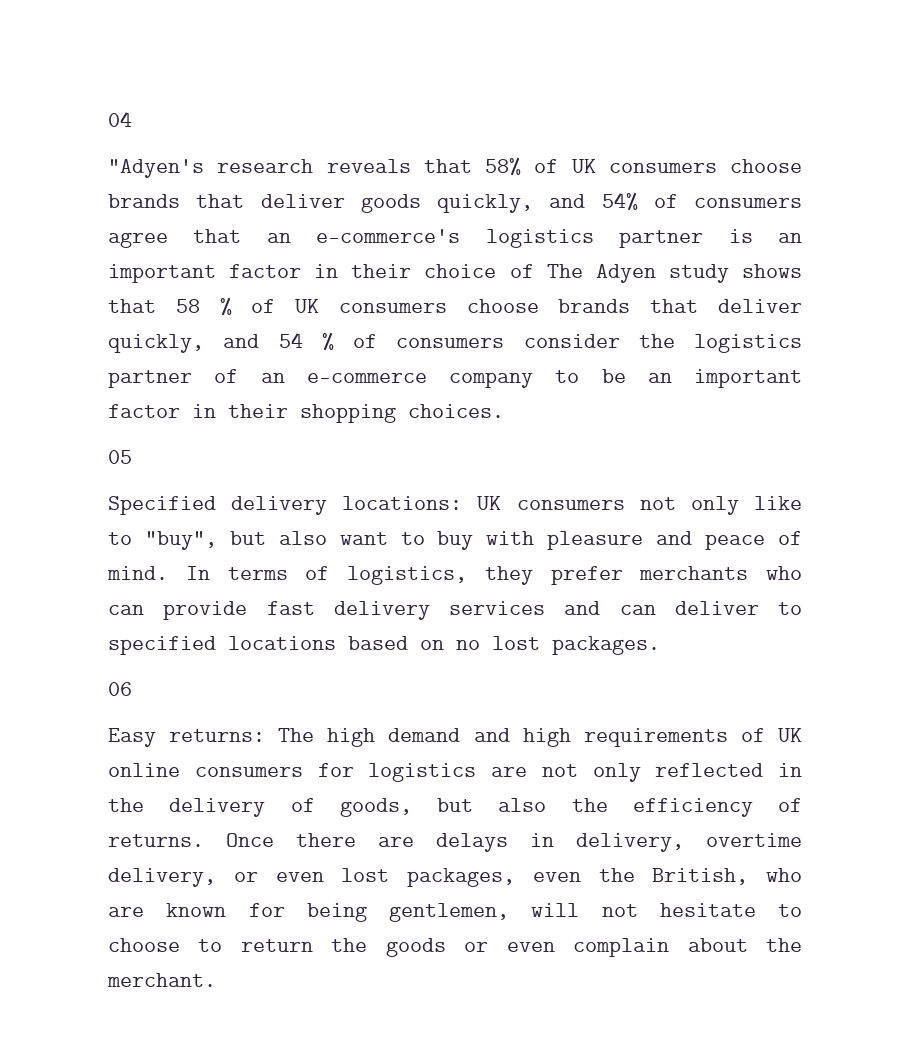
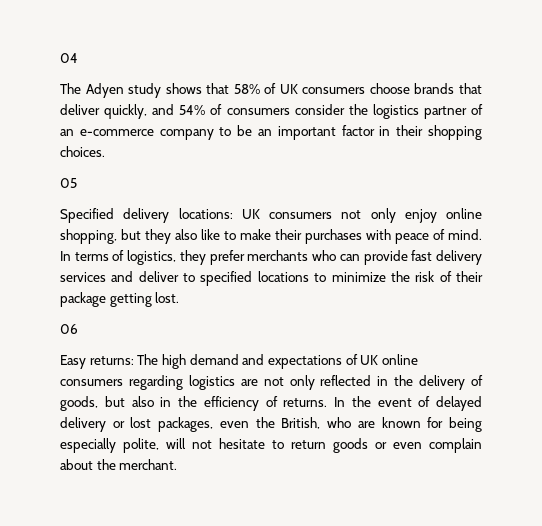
[108,159,411,178] "Adyen's research reveals -> [60,83,202,98] The Adyen study shows
[360,194,421,213] goods -> (100, 109) none
[108,229,803,248] [108,264,802,283] [108,297,802,316] [108,332,505,353] agree that an e-commerce's logistics partner is an important factor in their choice of The Adyen study shows that 58 % of UK consumers choose brands that deliver quickly, and 54 % of consumers -> (290, 111) none
[754,496,802,510] [108,531,693,550] like to "buy", but also want to buy with pleasure and -> [404,208,482,223] [60,229,391,244] enjoy online shopping, but they also like to make their purchases with
[619,605,656,615] can -> (134, 276) none
[348,636,660,655] based on no lost packages. -> [314,271,484,282] [60,292,180,307] to minimize the risk of their package getting lost.
[522,728,728,747] high requirements -> [267,355,342,369] expectations
[317,763,354,777] for -> [128,375,183,390] regarding
(547, 805) none -> [160,397,172,407] in
[226,833,802,852] [108,868,324,887] Once there are delays in delivery, overtime delivery, or even -> [334,396,482,411] [60,417,125,432] In the event of delayed delivery or
[389,903,509,922] gentlemen, -> [60,438,159,453] especially polite,
[108,938,368,952] choose to return the -> [291,440,326,449] return

